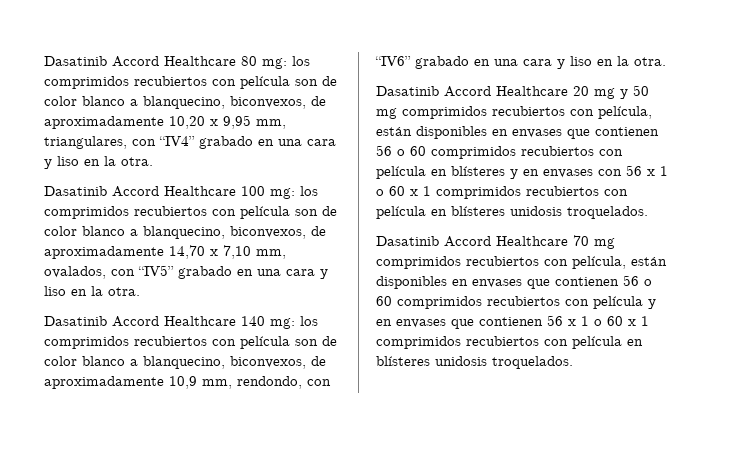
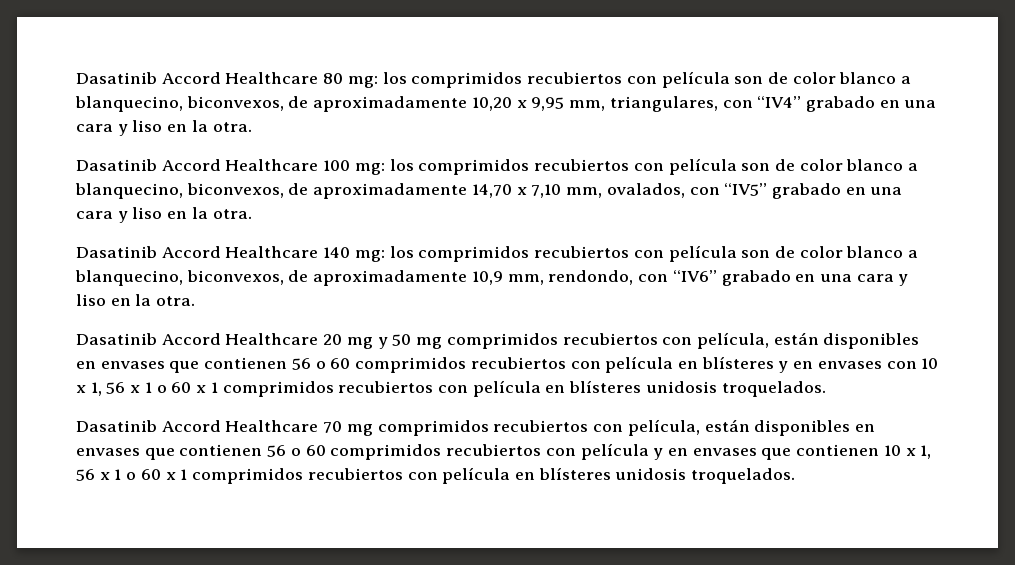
(622, 172) none -> [921,358,939,369] [76,382,102,396] 10 x 1,
(543, 321) none -> [883,445,932,459] 10 x 1,

